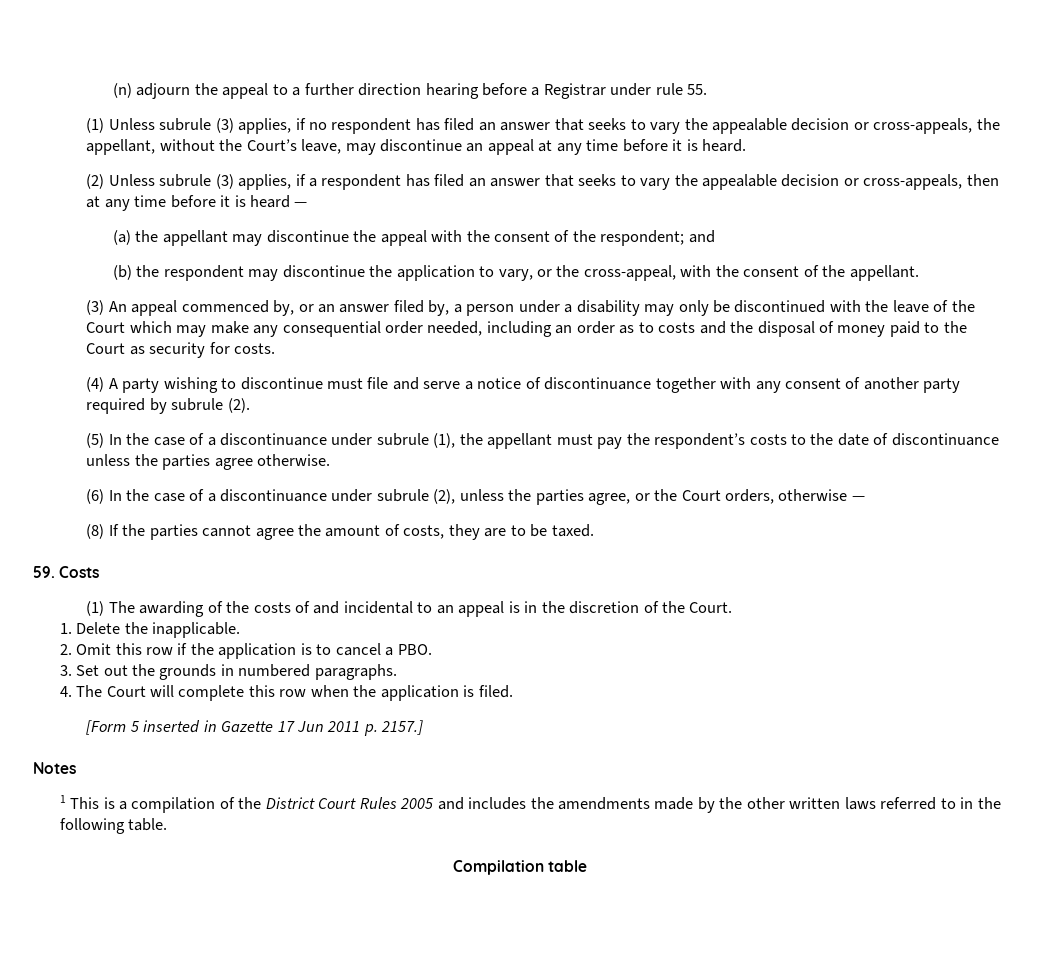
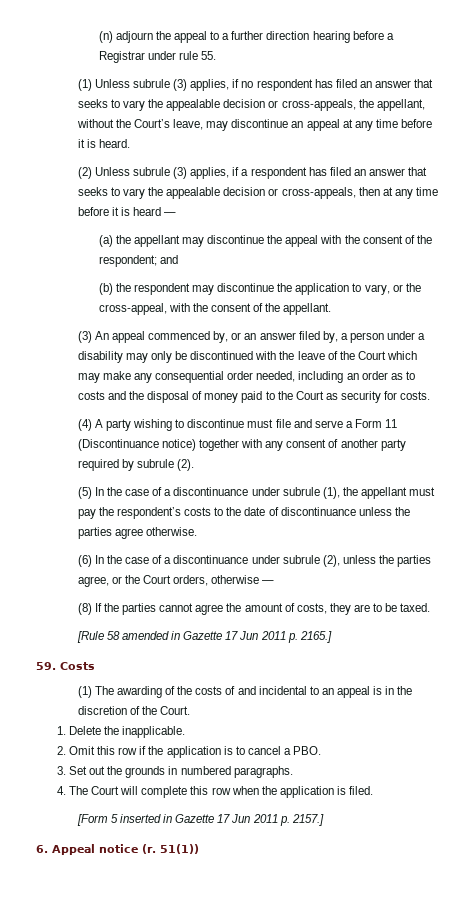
[477,377,652,390] notice of discontinuance -> [354,419,398,428] [77,439,196,451] Form 11 (Discontinuance notice)
(594, 530) none -> [76,631,332,643] // [Rule 58 amended in Gazette 17 Jun 2011 p. 2165.]
[33,762,76,774] [59,795,1001,813] [59,818,168,834] [452,860,588,875] Notes // 1 This is a compilation of the District Court Rules 2005 and includes the amendments made by the other written laws referred to in the following table. // Compilation table -> [36,844,199,855] 6. Appeal notice (r. 51(1))

